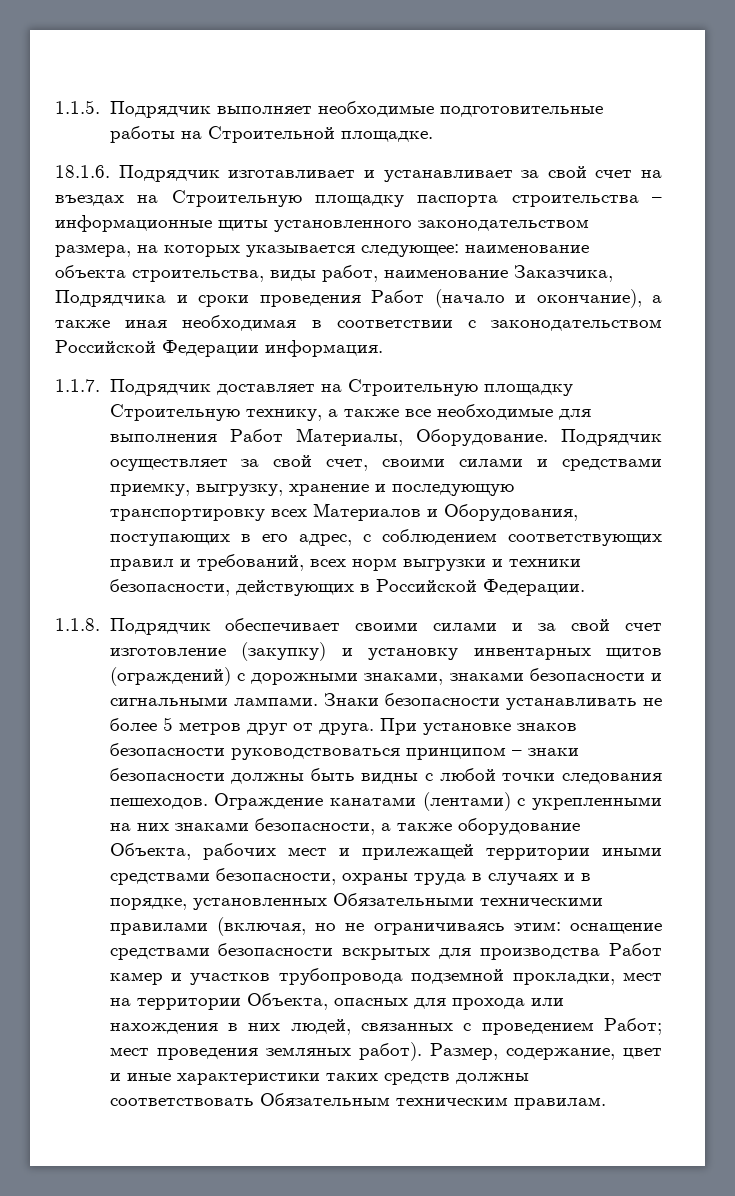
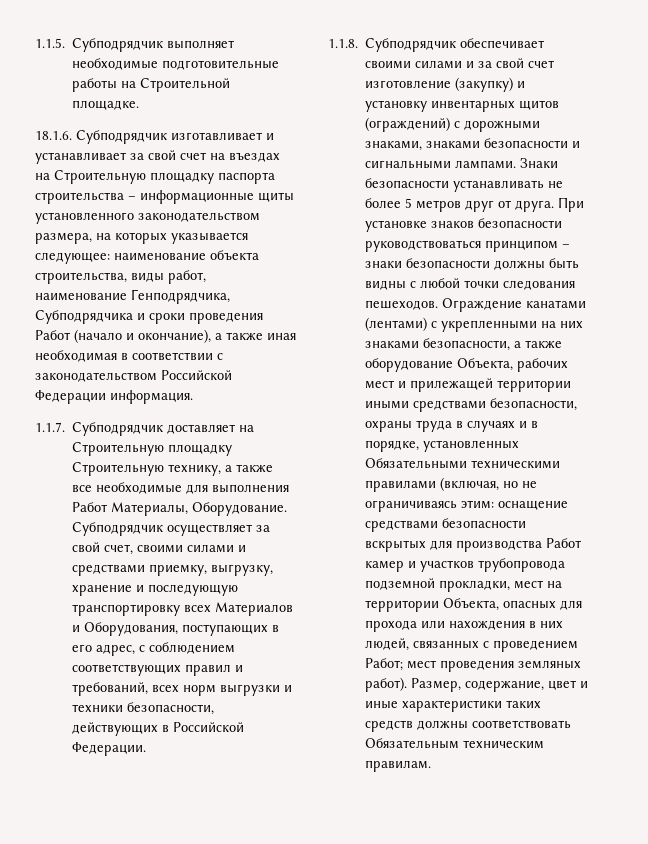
[109,101,211,118] Подрядчик -> [72,38,164,52] Субподрядчик
[118,165,220,182] Подрядчик -> [76,130,167,144] Субподрядчик
[514,265,613,282] [55,290,166,307] Заказчика, Подрядчика -> [131,289,230,304] [35,310,133,324] Генподрядчика, Субподрядчика
[109,379,211,396] Подрядчик -> [72,422,164,436] Субподрядчик
[561,429,662,446] Подрядчик -> [72,522,164,536] Субподрядчик
[109,618,211,635] Подрядчик -> [365,38,457,52] Субподрядчик

